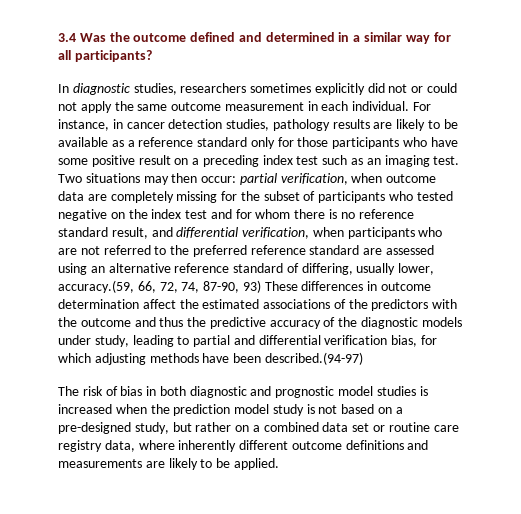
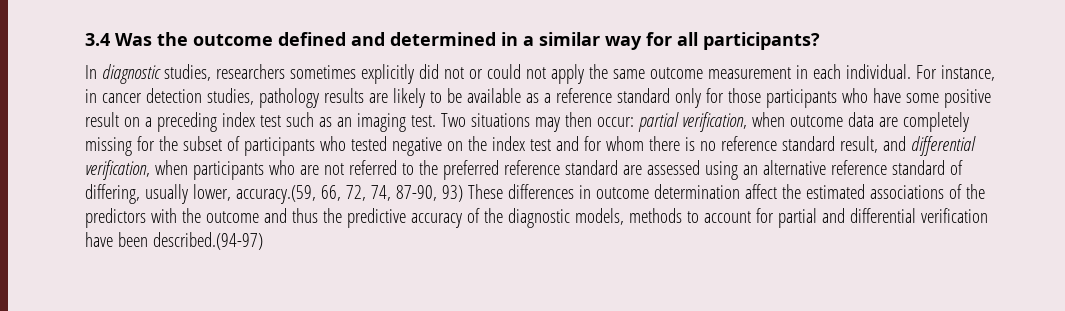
[421,317,462,327] [58,335,438,347] [58,352,363,365] [58,386,428,398] [58,404,403,416] [58,422,459,434] [58,440,429,452] [58,458,279,470] models under study, leading to partial and differential verification bias, for which adjusting methods have been described.(94-97) // The risk of bias in both diagnostic and prognostic model studies is increased when the prediction model study is not based on a pre-designed study, but rather on a combined data set or routine care registry data, where inherently different outcome definitions and measurements are likely to be applied. -> [574,208,988,228] [85,232,263,250] models, methods to account for partial and differential verification have been described.(94-97)

